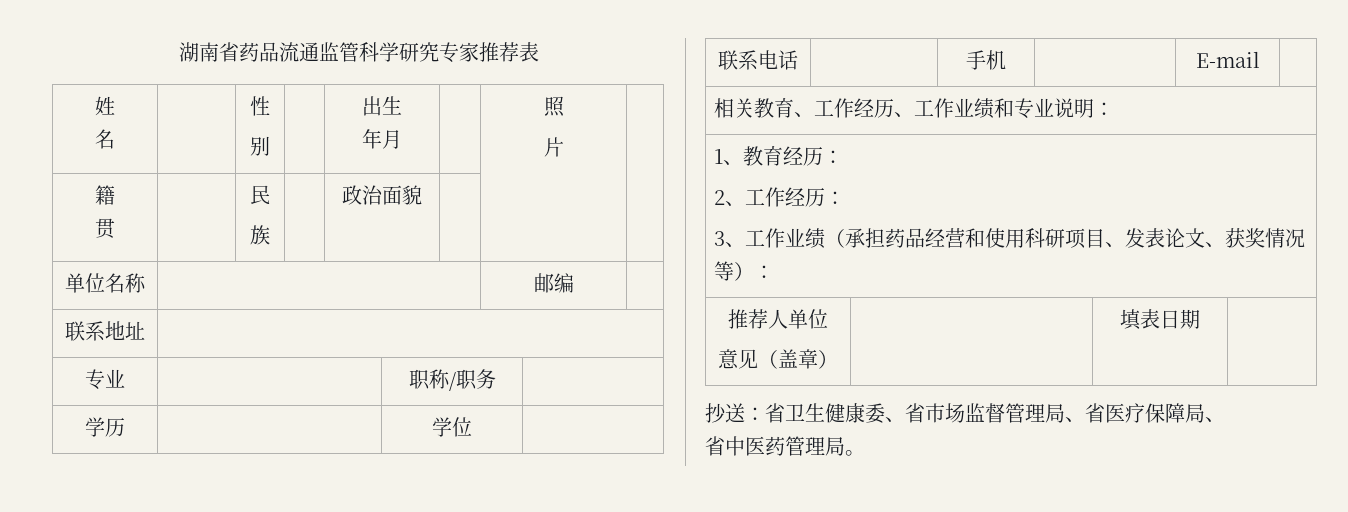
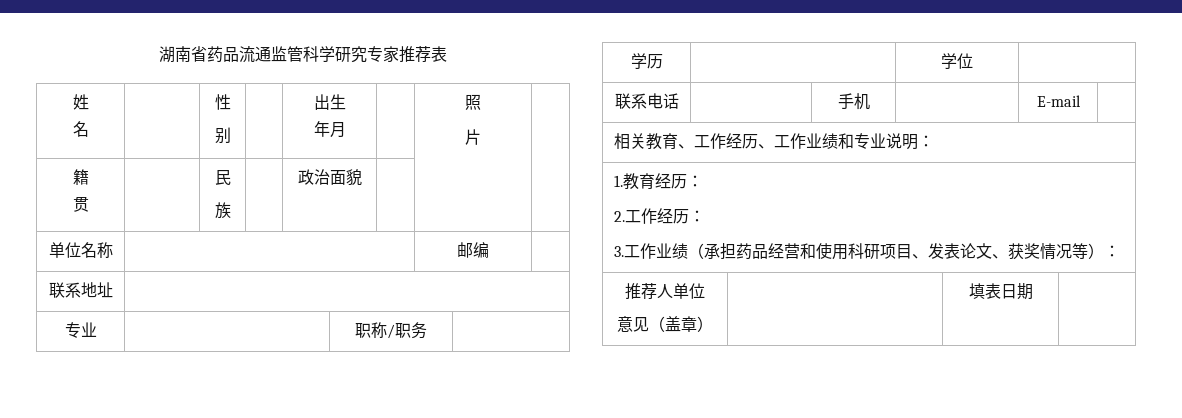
[714,149,744,165] 1、 -> [614,175,624,187] 1.
[714,190,746,206] 2、 -> [614,211,626,222] 2.
[714,231,746,247] 3、 -> [614,246,625,257] 3.
[705,403,1225,424] [705,436,865,456] // 抄送：省卫生健康委、省市场监督管理局、省医疗保障局、 // 省中医药管理局。 -> (1033, 291) none

